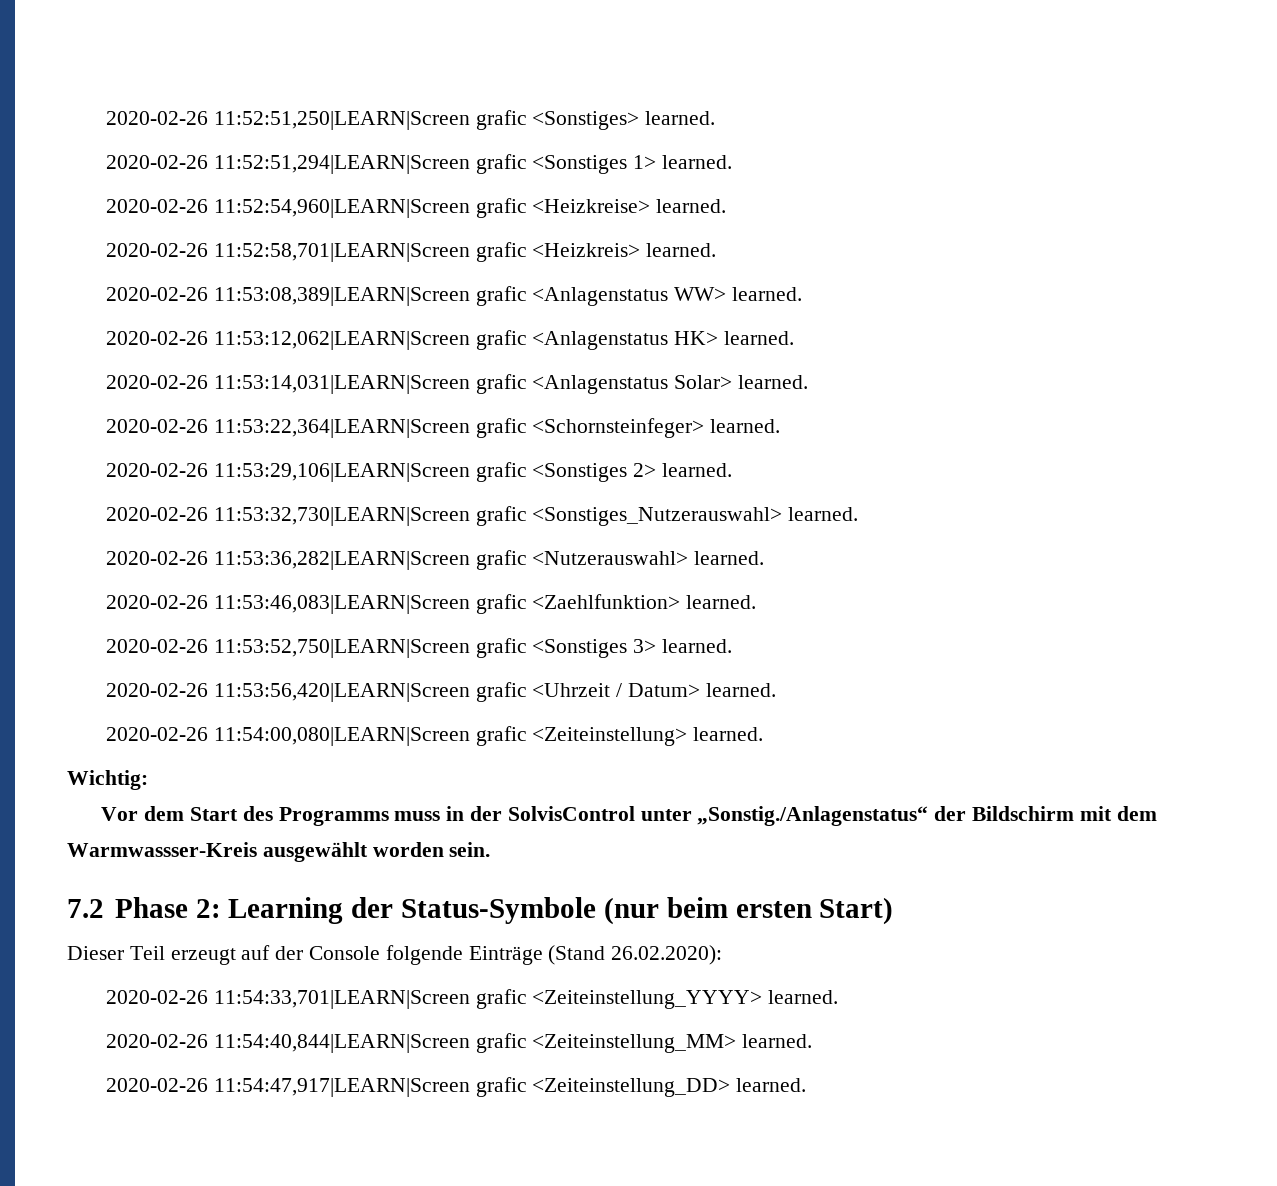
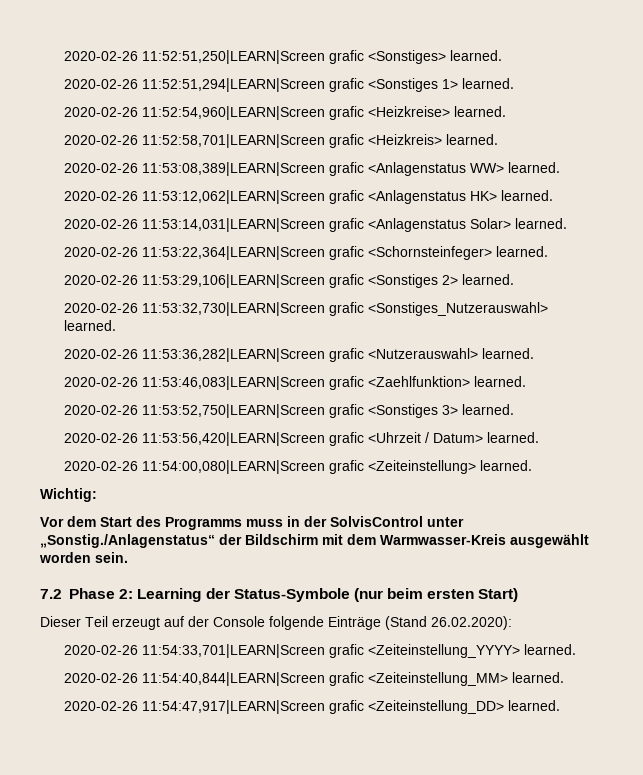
[67,842,257,857] Warmwassser-Kreis -> [380,534,506,545] Warmwasser-Kreis

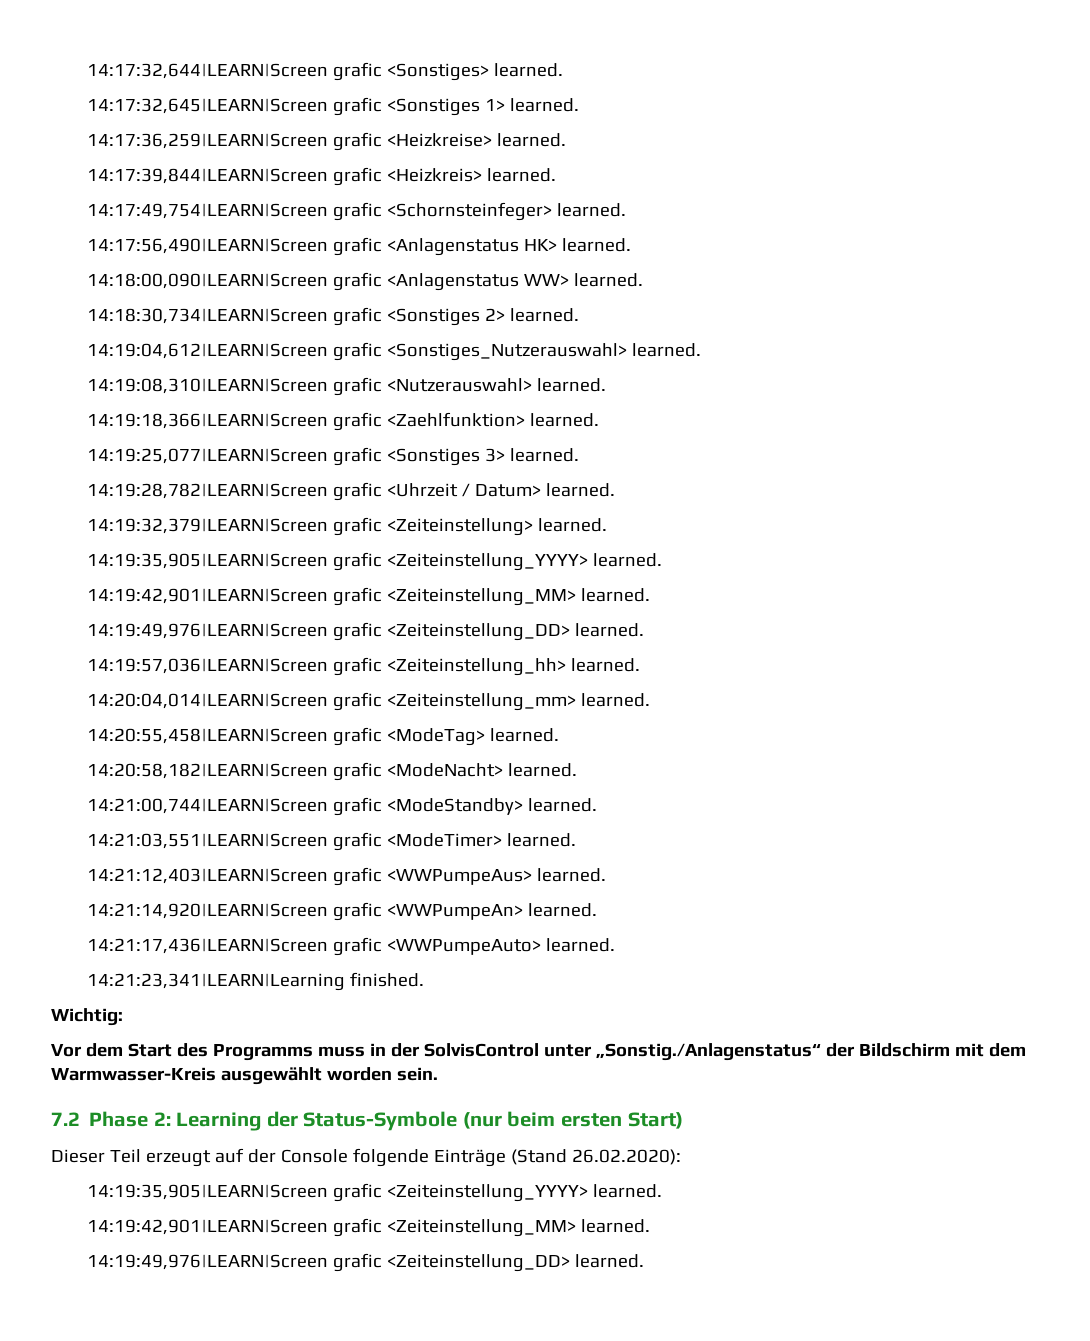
[63,50,325,64] 2020-02-26 11:52:51,250|LEARN|Screen -> [87,63,329,79] 14:17:32,644|LEARN|Screen
[63,78,325,92] 2020-02-26 11:52:51,294|LEARN|Screen -> [87,98,329,114] 14:17:32,645|LEARN|Screen
[63,106,325,120] 2020-02-26 11:52:54,960|LEARN|Screen -> [87,133,329,149] 14:17:36,259|LEARN|Screen
[63,134,325,148] 2020-02-26 11:52:58,701|LEARN|Screen -> [87,168,329,184] 14:17:39,844|LEARN|Screen
[63,162,560,176] [63,190,553,204] [63,218,567,232] [63,246,548,260] [63,274,325,288] 2020-02-26 11:53:08,389|LEARN|Screen grafic <Anlagenstatus WW> learned. // 2020-02-26 11:53:12,062|LEARN|Screen grafic <Anlagenstatus HK> learned. // 2020-02-26 11:53:14,031|LEARN|Screen grafic <Anlagenstatus Solar> learned. // 2020-02-26 11:53:22,364|LEARN|Screen grafic <Schornsteinfeger> learned. // 2020-02-26 11:53:29,106|LEARN|Screen -> [87,202,627,221] [87,237,632,256] [87,272,644,291] [87,308,329,324] 14:17:49,754|LEARN|Screen grafic <Schornsteinfeger> learned. // 14:17:56,490|LEARN|Screen grafic <Anlagenstatus HK> learned. // 14:18:00,090|LEARN|Screen grafic <Anlagenstatus WW> learned. // 14:18:30,734|LEARN|Screen
[63,302,325,316] 2020-02-26 11:53:32,730|LEARN|Screen -> [87,343,329,359] 14:19:04,612|LEARN|Screen
[63,348,325,362] 2020-02-26 11:53:36,282|LEARN|Screen -> [87,378,329,394] 14:19:08,310|LEARN|Screen
[63,376,325,390] 2020-02-26 11:53:46,083|LEARN|Screen -> [87,413,329,429] 14:19:18,366|LEARN|Screen
[63,404,325,418] 2020-02-26 11:53:52,750|LEARN|Screen -> [87,448,329,464] 14:19:25,077|LEARN|Screen
[63,432,325,446] 2020-02-26 11:53:56,420|LEARN|Screen -> [87,483,329,499] 14:19:28,782|LEARN|Screen
[63,460,325,474] 2020-02-26 11:54:00,080|LEARN|Screen -> [87,518,329,534] 14:19:32,379|LEARN|Screen
(532, 465) none -> [87,552,663,571] [87,587,651,606] [87,622,645,641] [87,657,641,676] [87,692,651,711] [87,727,560,746] [87,762,578,781] [87,797,598,816] [87,832,577,851] [87,867,607,886] [87,902,598,921] [87,937,616,956] [87,972,425,991] // 14:19:35,905|LEARN|Screen grafic <Zeiteinstellung_YYYY> learned. // 14:19:42,901|LEARN|Screen grafic <Zeiteinstellung_MM> learned. // 14:19:49,976|LEARN|Screen grafic <Zeiteinstellung_DD> learned. // 14:19:57,036|LEARN|Screen grafic <Zeiteinstellung_hh> learned. // 14:20:04,014|LEARN|Screen grafic <Zeiteinstellung_mm> learned. // 14:20:55,458|LEARN|Screen grafic <ModeTag> learned. // 14:20:58,182|LEARN|Screen grafic <ModeNacht> learned. // 14:21:00,744|LEARN|Screen grafic <ModeStandby> learned. // 14:21:03,551|LEARN|Screen grafic <ModeTimer> learned. // 14:21:12,403|LEARN|Screen grafic <WWPumpeAus> learned. // 14:21:14,920|LEARN|Screen grafic <WWPumpeAn> learned. // 14:21:17,436|LEARN|Screen grafic <WWPumpeAuto> learned. // 14:21:23,341|LEARN|Learning finished.
[63,644,576,658] [63,672,564,686] [63,700,325,714] 2020-02-26 11:54:33,701|LEARN|Screen grafic <Zeiteinstellung_YYYY> learned. // 2020-02-26 11:54:40,844|LEARN|Screen grafic <Zeiteinstellung_MM> learned. // 2020-02-26 11:54:47,917|LEARN|Screen -> [87,1183,663,1202] [87,1218,651,1237] [87,1254,329,1270] 14:19:35,905|LEARN|Screen grafic <Zeiteinstellung_YYYY> learned. // 14:19:42,901|LEARN|Screen grafic <Zeiteinstellung_MM> learned. // 14:19:49,976|LEARN|Screen

